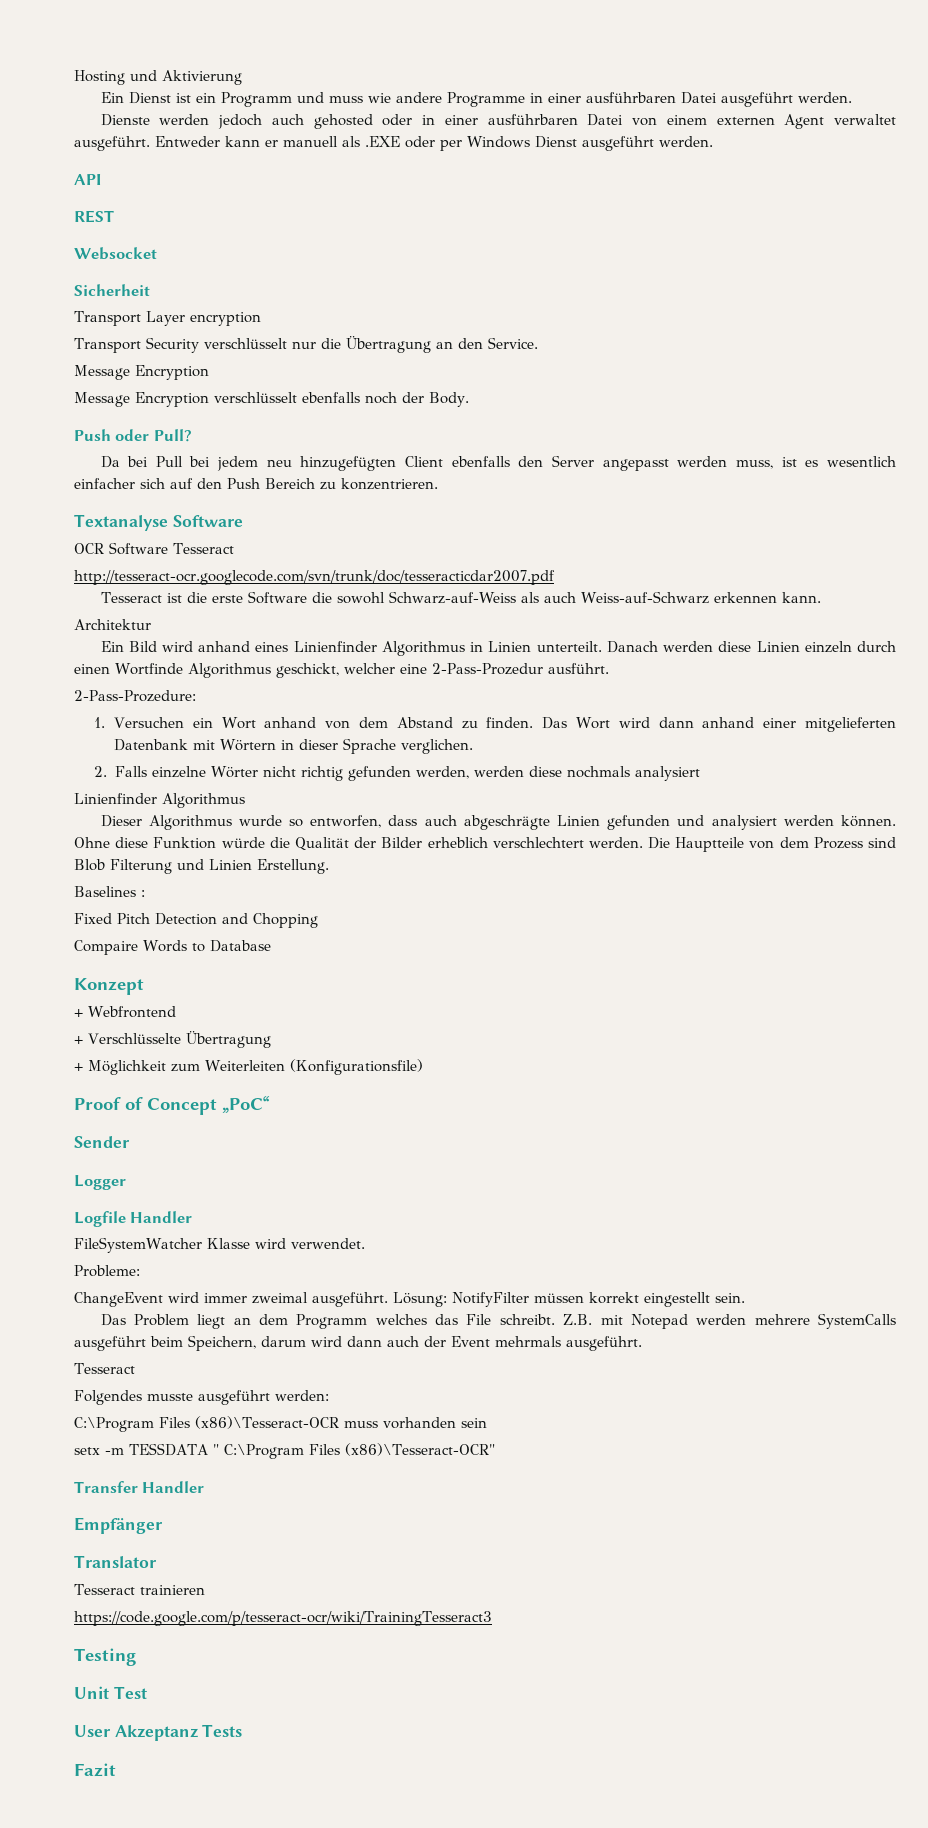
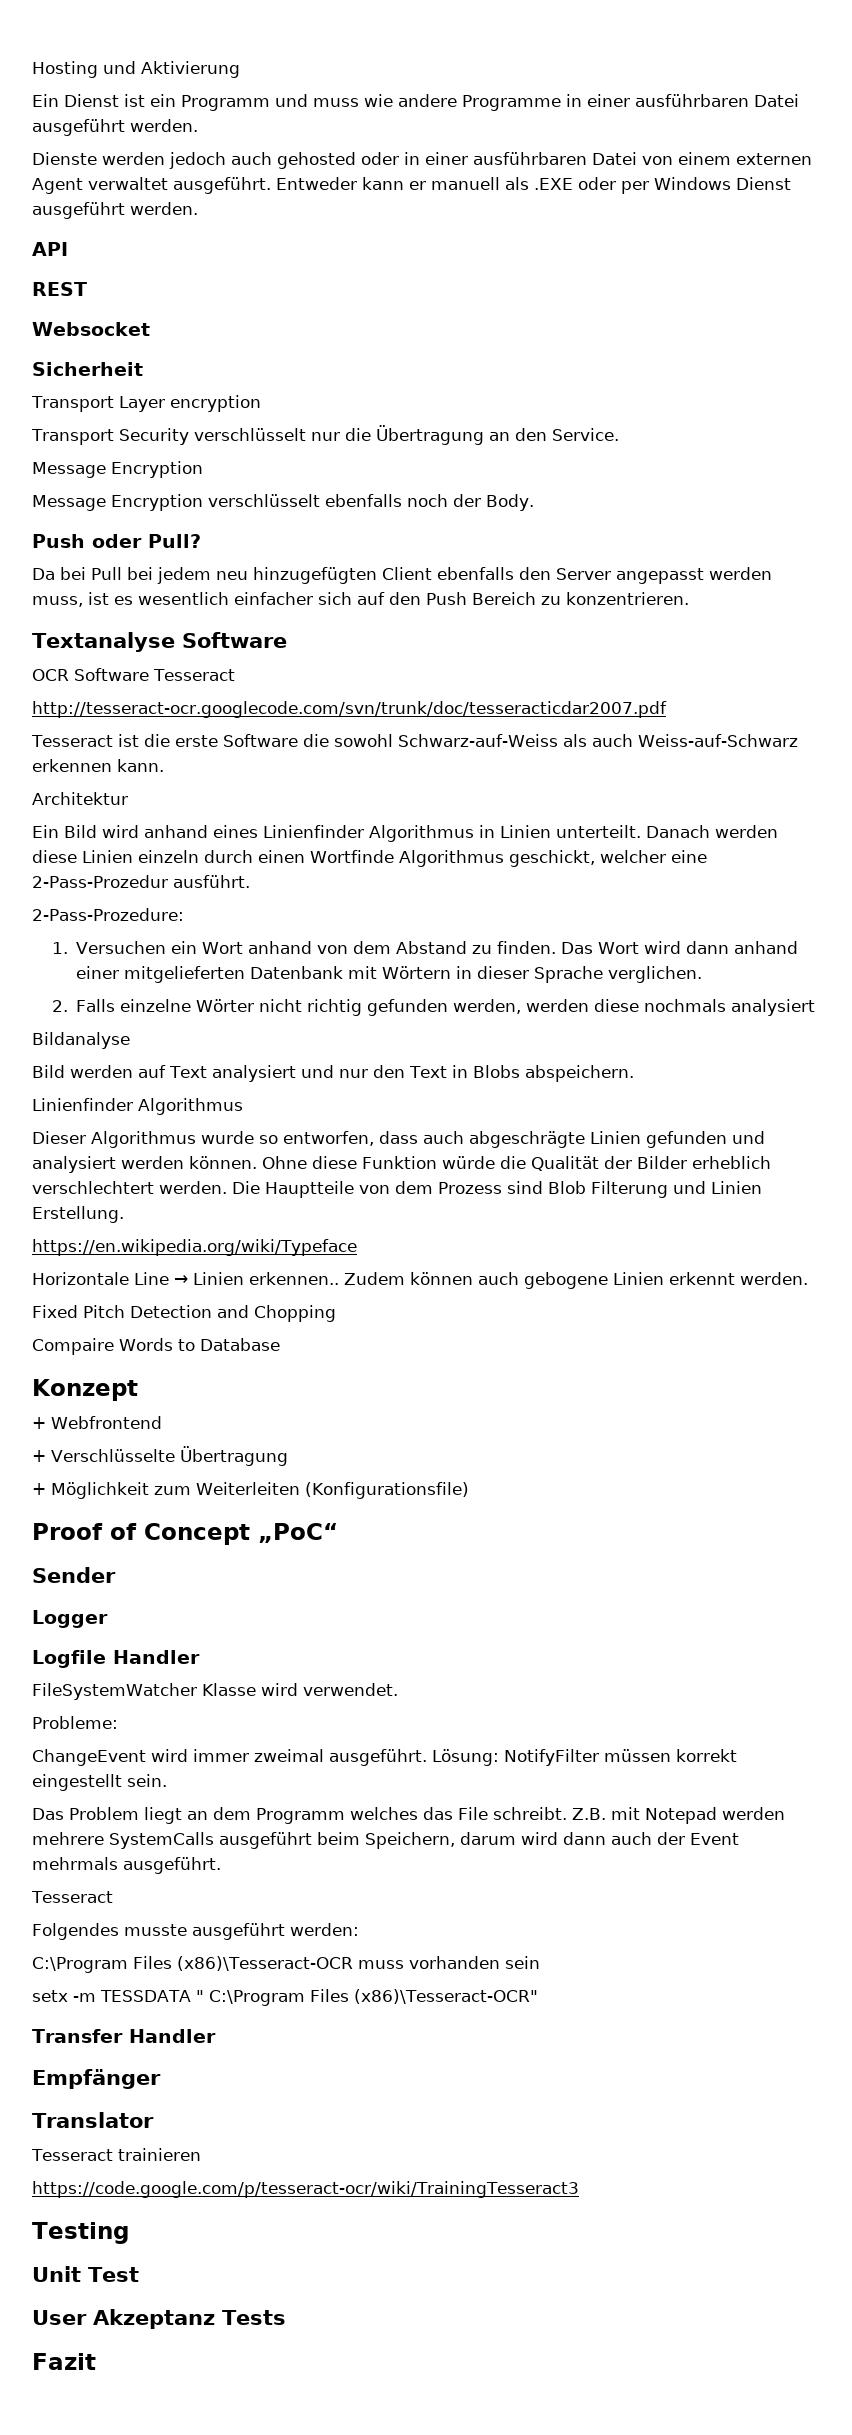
(700, 773) none -> [32,1032,130,1049] [32,1065,634,1082] // Bildanalyse // Bild werden auf Text analysiert und nur den Text in Blobs abspeichern.
[74,886,145,897] Baselines : -> [32,1239,357,1256] [32,1272,808,1289] https://en.wikipedia.org/wiki/Typeface // Horizontale Line → Linien erkennen.. Zudem können auch gebogene Linien erkennt werden.

